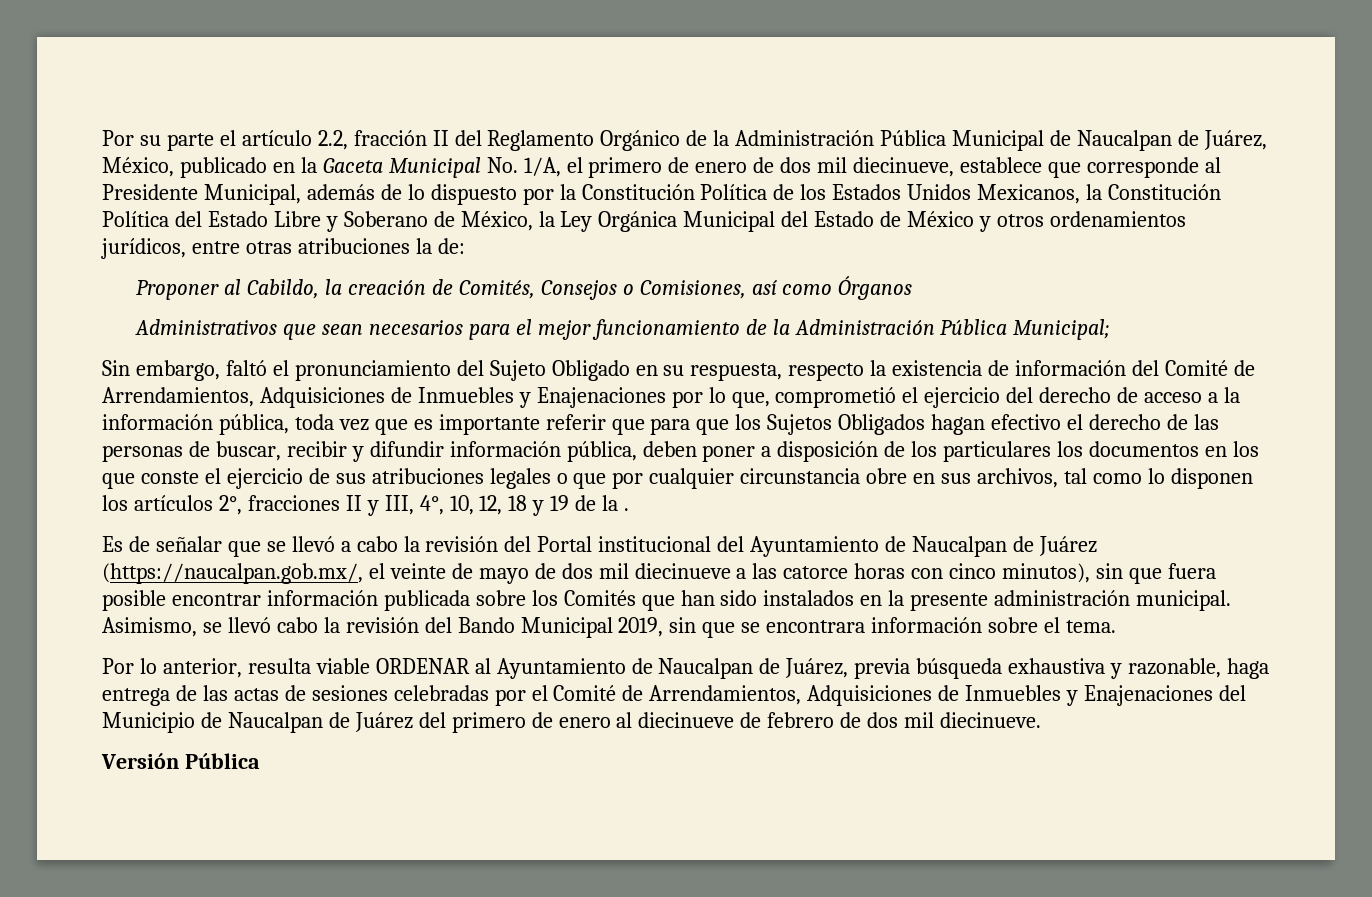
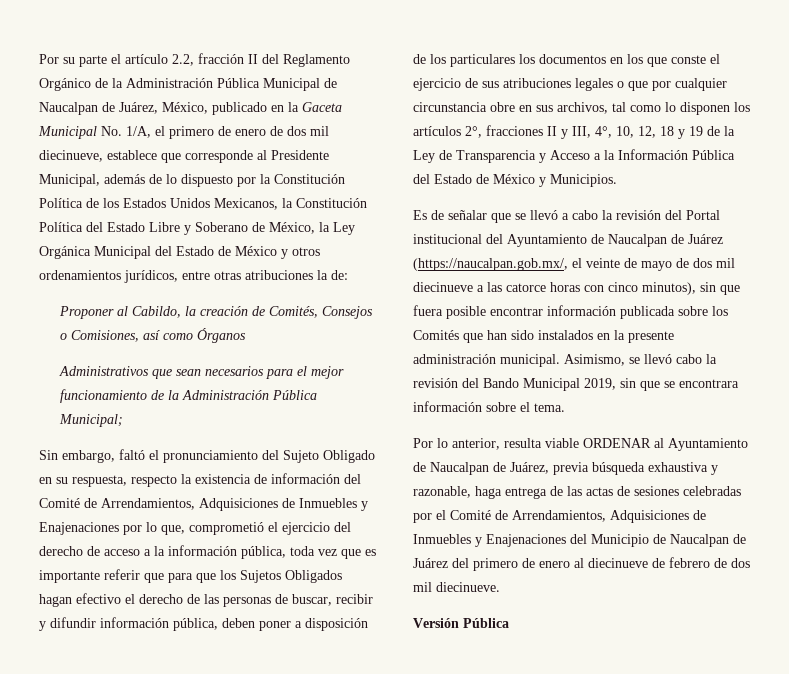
[624,508,630,511] . -> [413,149,735,163] [413,174,617,187] Ley de Transparencia y Acceso a la Información Pública del Estado de México y Municipios.

